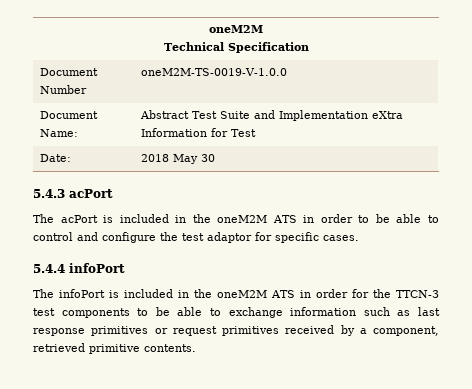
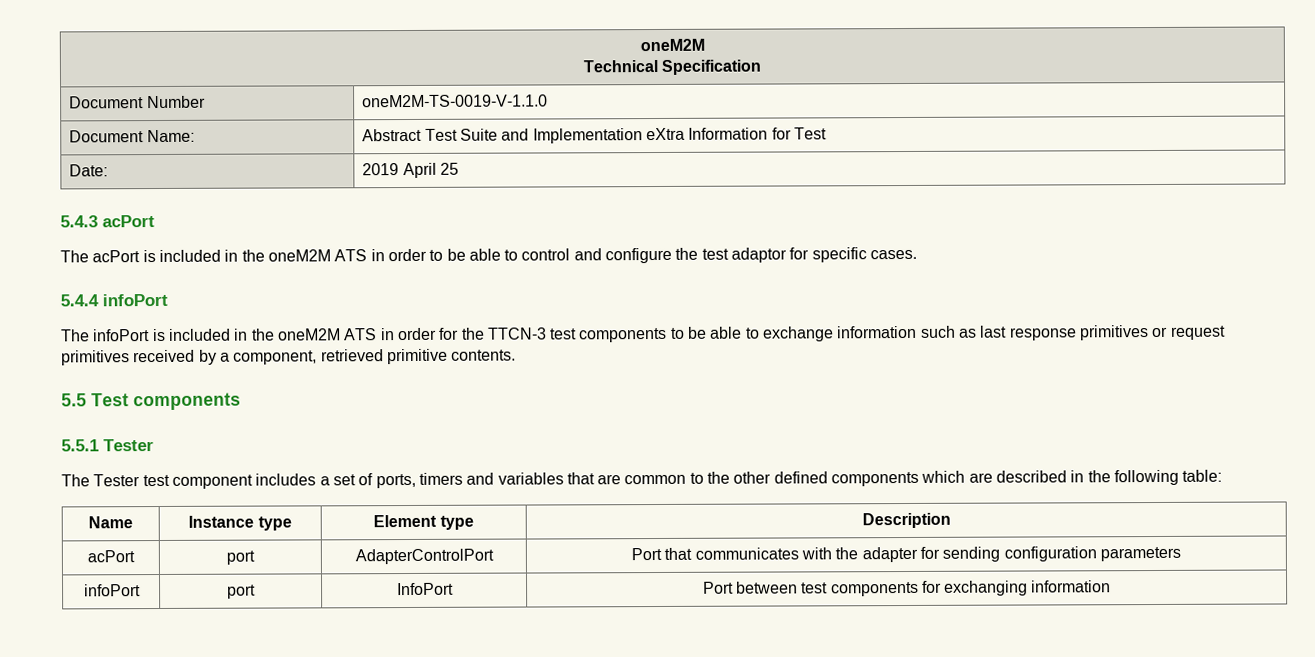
[140,68,287,76] oneM2M-TS-0019-V-1.0.0 -> [362,94,549,108] oneM2M-TS-0019-V-1.1.0
[140,154,215,164] 2018 May 30 -> [362,162,460,179] 2019 April 25
(196, 348) none -> [61,392,241,411] [61,439,154,452] [61,469,1223,489] [88,516,133,529] [188,515,292,531] [373,514,474,530] [861,512,951,529] [87,550,135,563] [226,550,255,565] [354,548,494,565] [631,546,1181,563] [83,584,141,597] [227,584,256,599] [396,582,454,596] [702,580,1112,597] // 5.5 Test components // 5.5.1 Tester // The Tester test component includes a set of ports, timers and variables that are common to the other defined components which are described in the following table: // Name | Instance type | Element type | Description // acPort | port | AdapterControlPort | Port that communicates with the adapter for sending configuration parameters // infoPort | port | InfoPort | Port between test components for exchanging information

